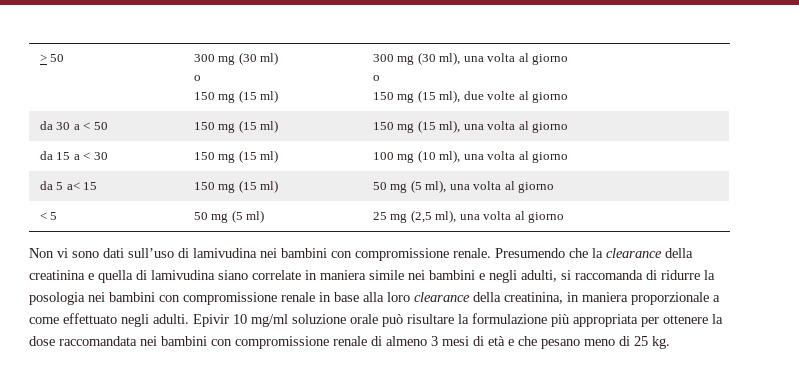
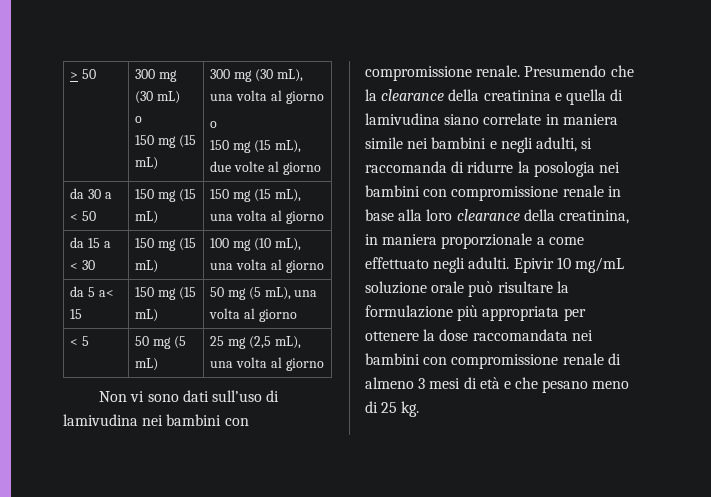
[260,52,279,65] [193,75,201,81] [193,90,279,103] [372,52,461,65] ml) // o // 150 mg (15 ml) | 300 mg (30 ml), -> [156,91,180,104] [135,116,143,123] [135,135,196,148] [135,157,159,170] [210,69,303,82] mL) // o // 150 mg (15 mL) | 300 mg (30 mL),
[439,90,461,103] ml), -> [274,140,301,153] mL),
[260,120,279,133] [372,120,461,133] ml) | 150 mg (15 ml), -> [135,211,159,224] [210,189,301,202] mL) | 150 mg (15 mL),
[260,150,279,163] ml) -> [135,260,159,273] mL)
[439,150,461,163] ml), -> [274,238,301,251] mL),
[260,180,279,193] [372,180,447,193] ml) | 50 mg (5 ml), -> [135,309,159,322] [210,287,291,300] mL) | 50 mg (5 mL),
[246,210,265,223] ml) -> [135,358,159,371] mL)
[435,210,457,223] ml), -> [274,336,301,349] mL),
[251,314,288,327] mg/ml -> [574,257,624,273] mg/mL

